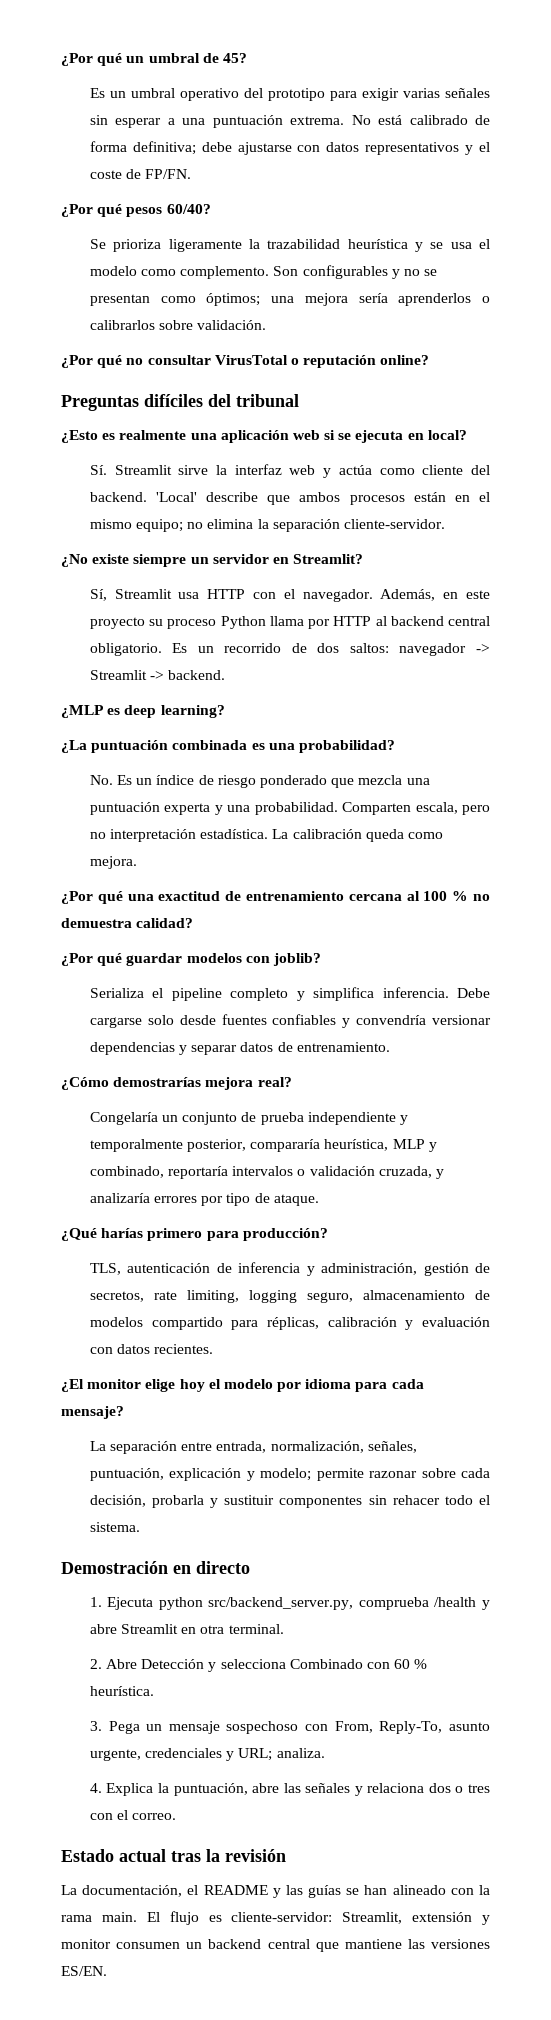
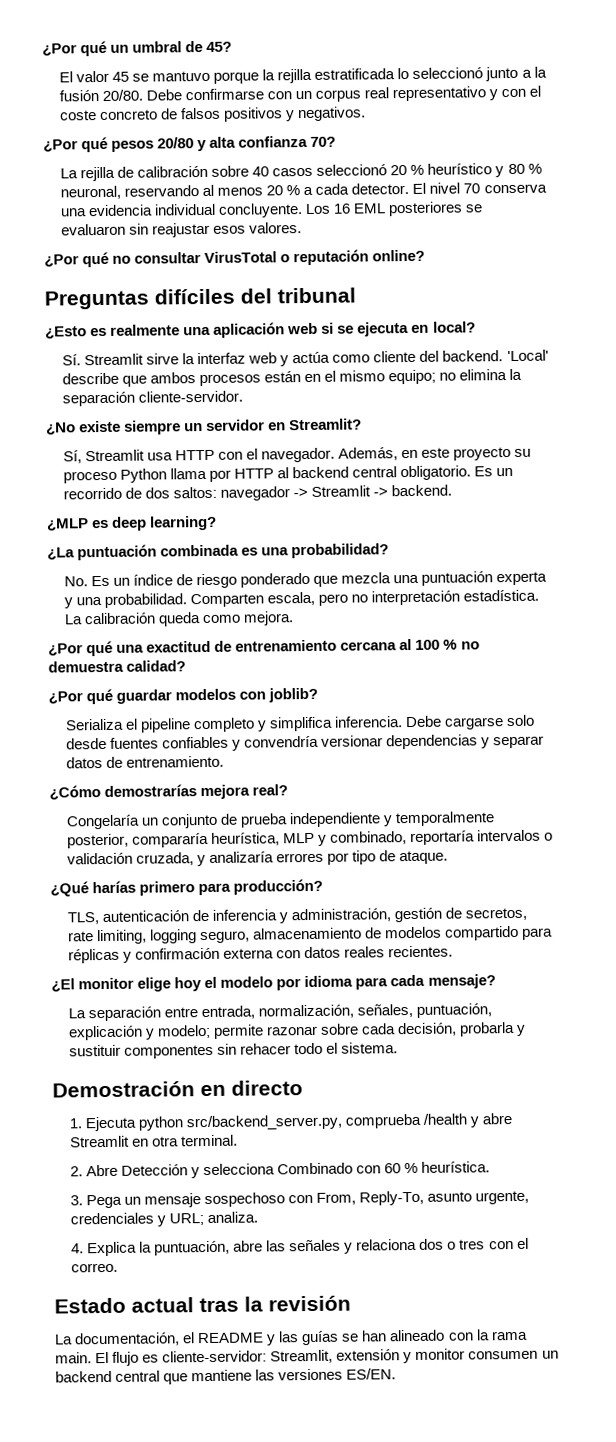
[89,88,491,101] [89,115,490,128] [89,141,490,155] [89,169,192,179] [61,204,211,217] [89,239,490,252] [89,265,438,279] [89,293,490,306] [89,320,267,330] Es un umbral operativo del prototipo para exigir varias señales sin esperar a una puntuación extrema. No está calibrado de forma definitiva; debe ajustarse con datos representativos y el coste de FP/FN. // ¿Por qué pesos 60/40? // Se prioriza ligeramente la trazabilidad heurística y se usa el modelo como complemento. Son configurables y no se presentan como óptimos; una mejora sería aprenderlos o calibrarlos sobre validación. -> [58,66,547,84] [58,85,542,102] [59,106,367,122] [43,135,337,153] [59,163,542,182] [59,182,547,200] [59,201,484,218] [60,222,303,238] El valor 45 se mantuvo porque la rejilla estratificada lo seleccionó junto a la fusión 20/80. Debe confirmarse con un corpus real representativo y con el coste concreto de falsos positivos y negativos. // ¿Por qué pesos 20/80 y alta confianza 70? // La rejilla de calibración sobre 40 casos seleccionó 20 % heurístico y 80 % neuronal, reservando al menos 20 % a cada detector. El nivel 70 conserva una evidencia individual concluyente. Los 16 EML posteriores se evaluaron sin reajustar esos valores.
[266,1317,490,1330] [89,1344,151,1354] réplicas, calibración y evaluación con datos -> [67,946,386,964] réplicas y confirmación externa con datos reales

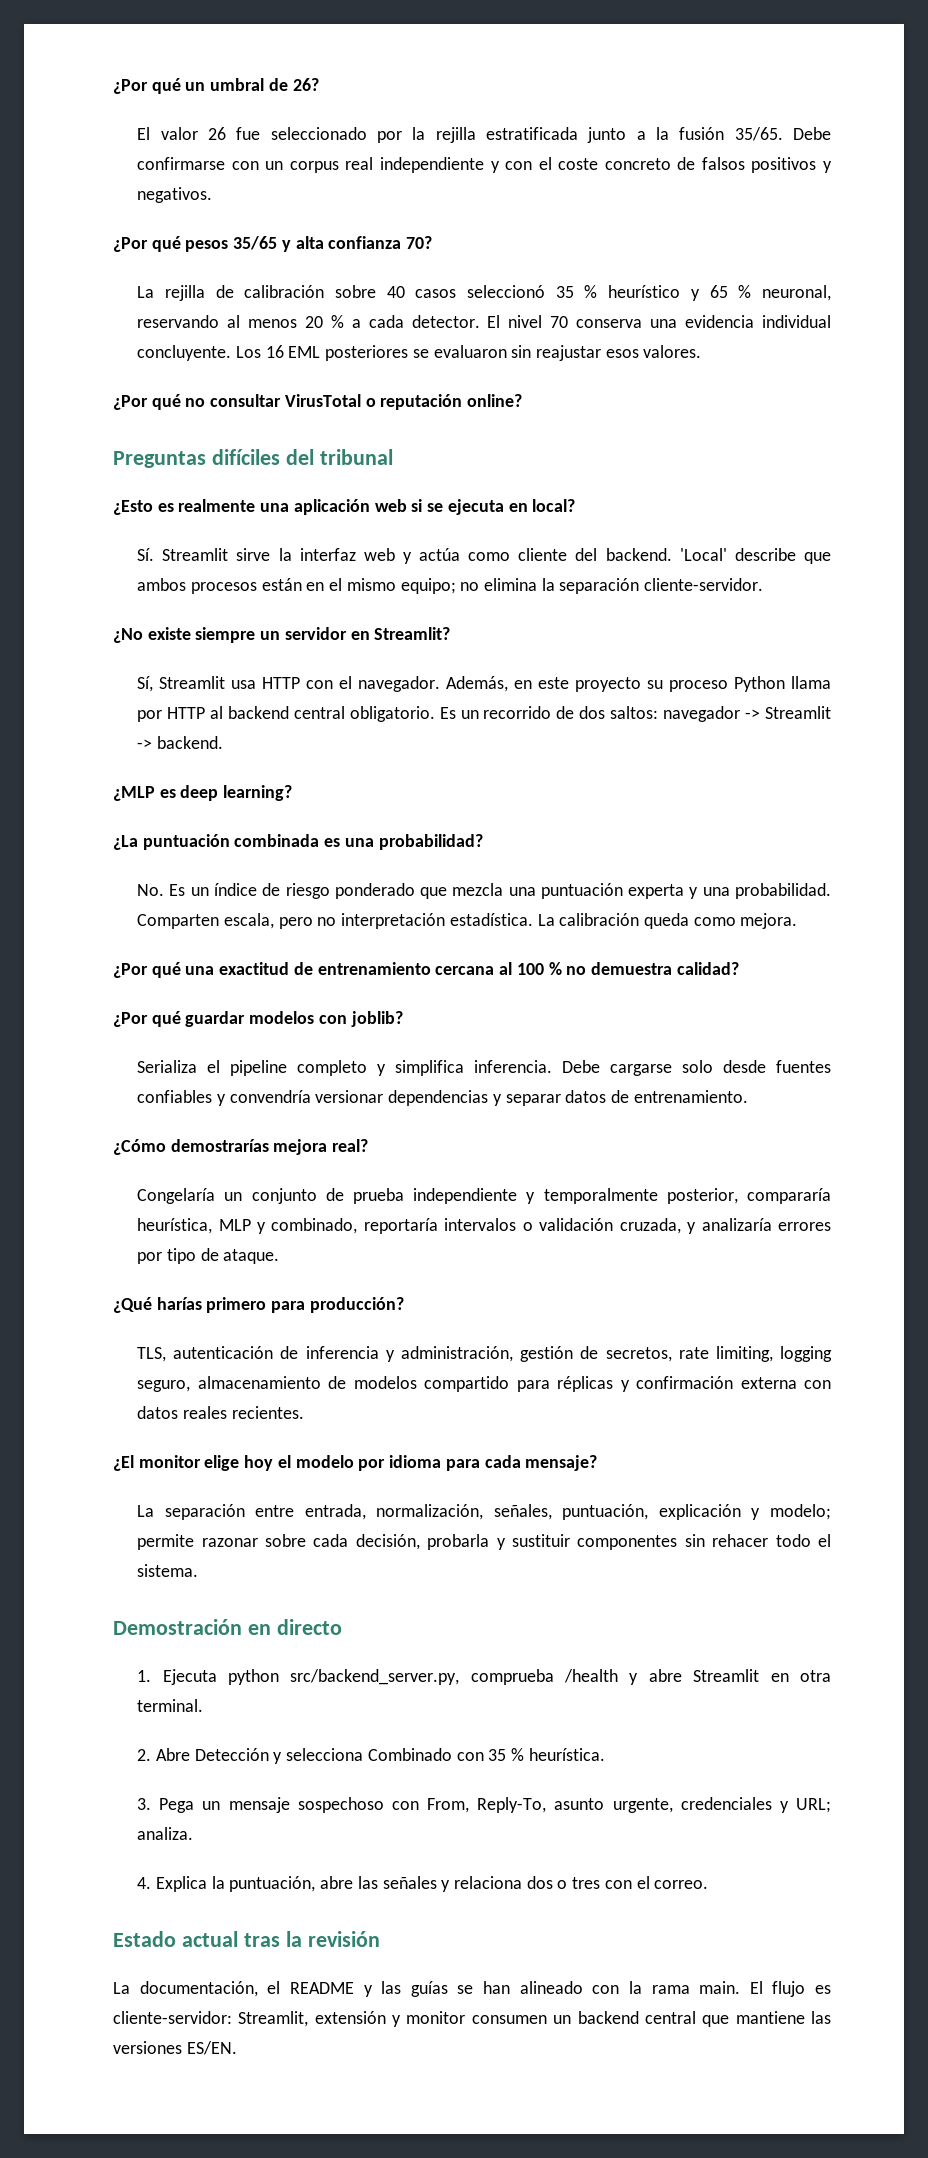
[206,41,233,52] 45? -> [292,78,319,91] 26?
[112,70,260,84] 45 se mantuvo porque -> [207,127,402,143] 26 fue seleccionado por
[397,67,484,80] lo seleccionó -> (578, 133) none
[101,89,143,101] 20/80. -> [734,127,783,141] 35/65.
[392,86,487,102] representativo -> [379,157,484,173] independiente
[157,137,195,149] 20/80 -> [233,236,278,250] 35/65
[390,165,408,176] 20 -> [555,286,574,298] 35
[507,163,525,175] 80 -> [709,285,728,298] 65
[384,1163,402,1174] 60 -> [488,1749,507,1761] 35

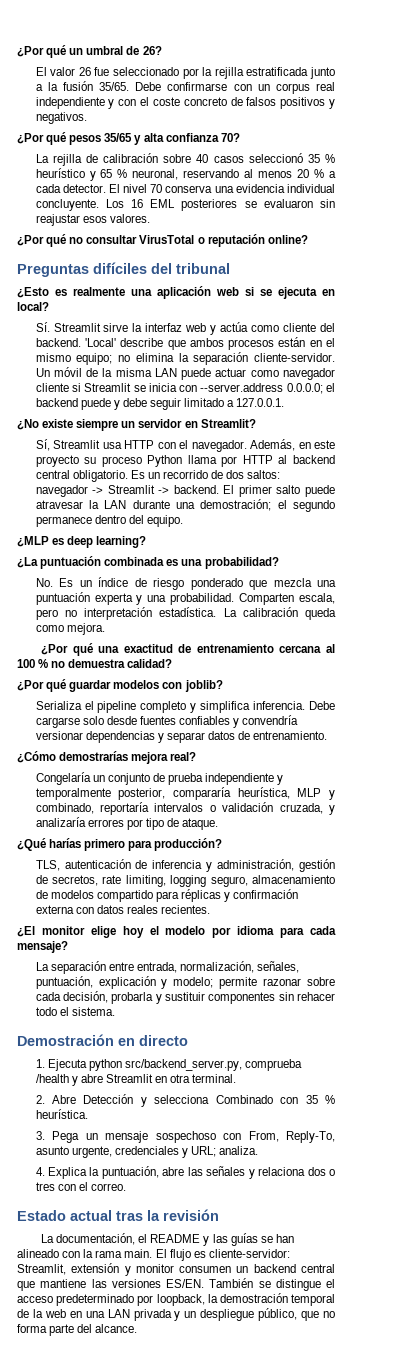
(764, 584) none -> [35,367,336,380] [35,383,335,394] [35,398,285,410] Un móvil de la misma LAN puede actuar como navegador cliente si Streamlit se inicia con --server.address 0.0.0.0; el backend puede y debe seguir limitado a 127.0.0.1.
(223, 742) none -> [223,485,335,497] [35,499,336,512] [35,515,183,527] El primer salto puede atravesar la LAN durante una demostración; el segundo permanece dentro del equipo.
(237, 2048) none -> [209,1278,335,1291] [17,1293,335,1306] [17,1308,335,1321] [17,1324,138,1336] También se distingue el acceso predeterminado por loopback, la demostración temporal de la web en una LAN privada y un despliegue público, que no forma parte del alcance.

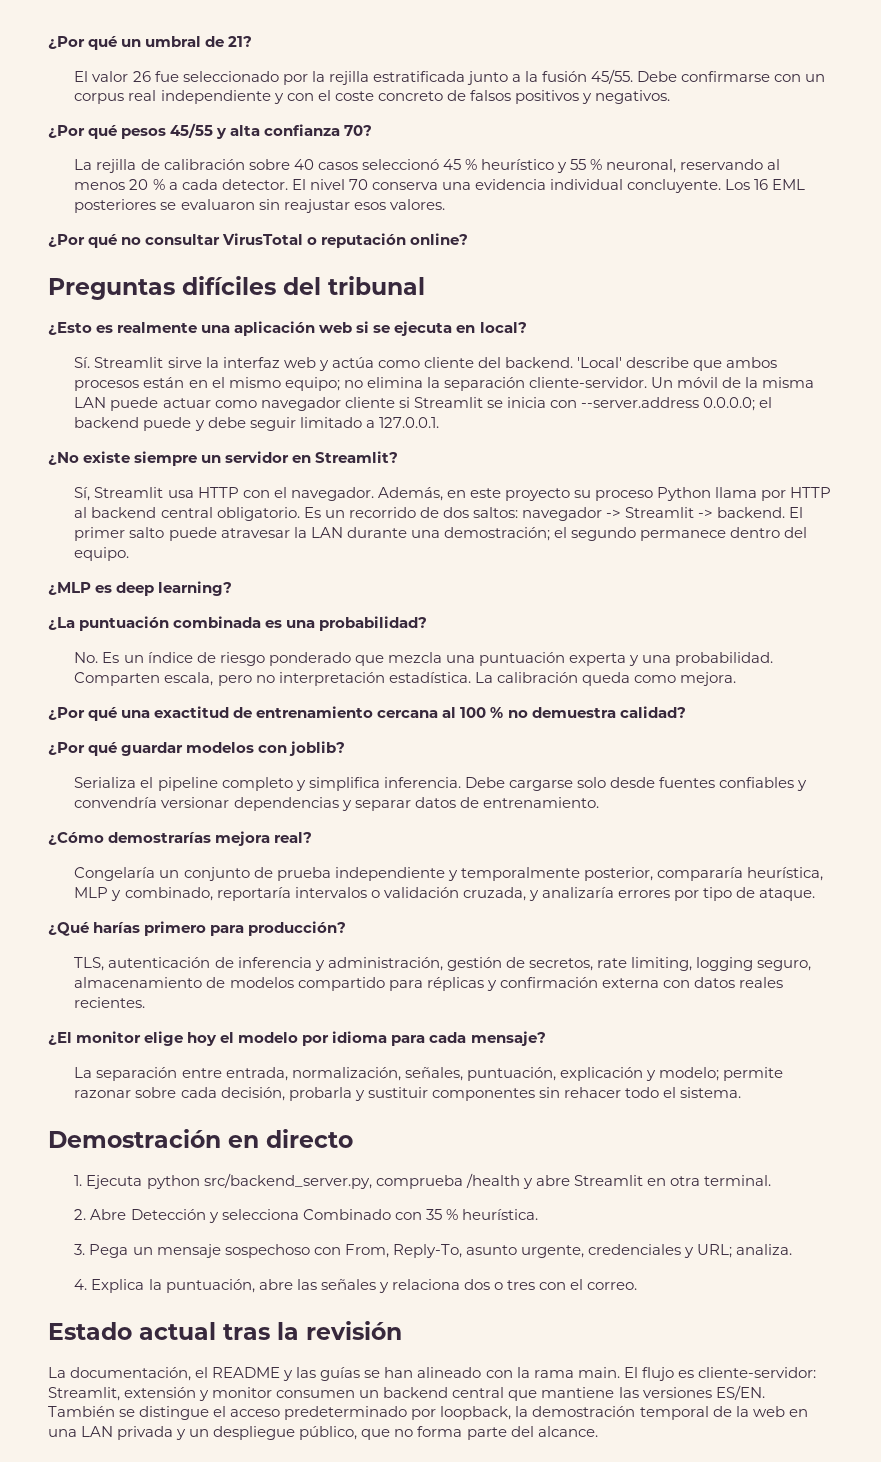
[142,46,162,55] 26? -> [228,36,253,47] 21?
[99,82,130,91] 35/65. -> [591,69,634,84] 45/55.
[104,133,133,142] 35/65 -> [170,123,214,138] 45/55
[307,154,320,163] 35 -> [442,159,461,170] 45
[100,169,113,178] 65 -> [570,159,587,170] 55

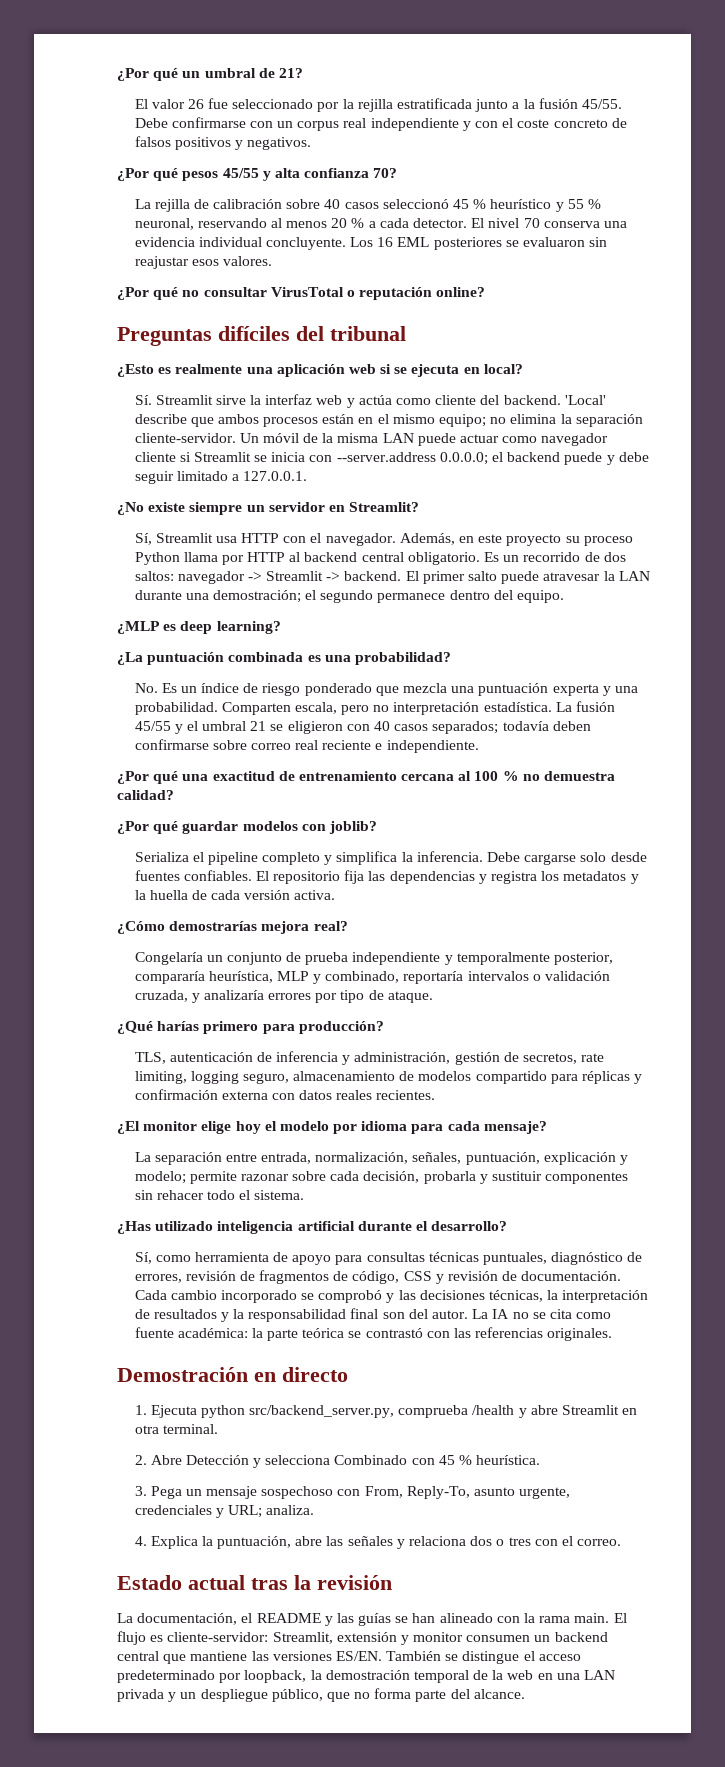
[496,672,736,686] calibración queda como mejora. -> [576,701,616,712] [134,721,591,734] [134,739,479,753] fusión 45/55 y el umbral 21 se eligieron con 40 casos separados; todavía deben confirmarse sobre correo real reciente e independiente.
(380, 784) none -> [401,852,413,862] la
[719,777,808,791] [74,797,599,811] confiables y convendría versionar dependencias y separar datos de entrenamiento. -> [183,870,639,884] [134,890,336,900] confiables. El repositorio fija las dependencias y registra los metadatos y la huella de cada versión activa.
(742, 1092) none -> [117,1221,508,1234] [134,1252,643,1265] [134,1270,622,1284] [134,1290,649,1303] [134,1308,612,1322] [134,1327,613,1341] // ¿Has utilizado inteligencia artificial durante el desarrollo? // Sí, como herramienta de apoyo para consultas técnicas puntuales, diagnóstico de errores, revisión de fragmentos de código, CSS y revisión de documentación. Cada cambio incorporado se comprobó y las decisiones técnicas, la interpretación de resultados y la responsabilidad final son del autor. La IA no se cita como fuente académica: la parte teórica se contrastó con las referencias originales.
[425,1209,442,1220] 35 -> [438,1455,455,1465] 45

